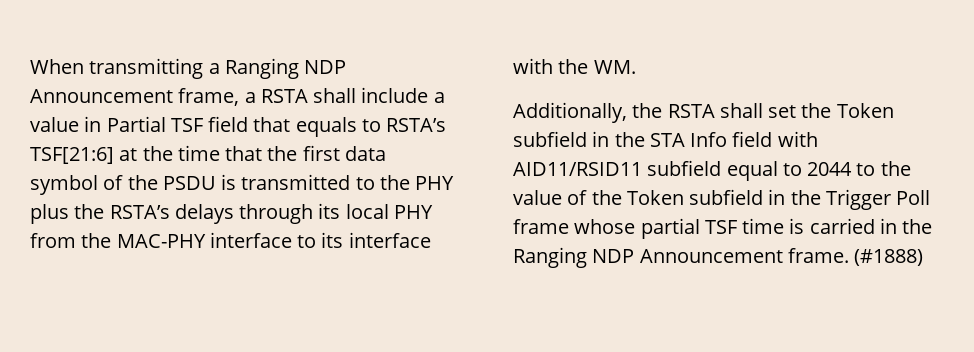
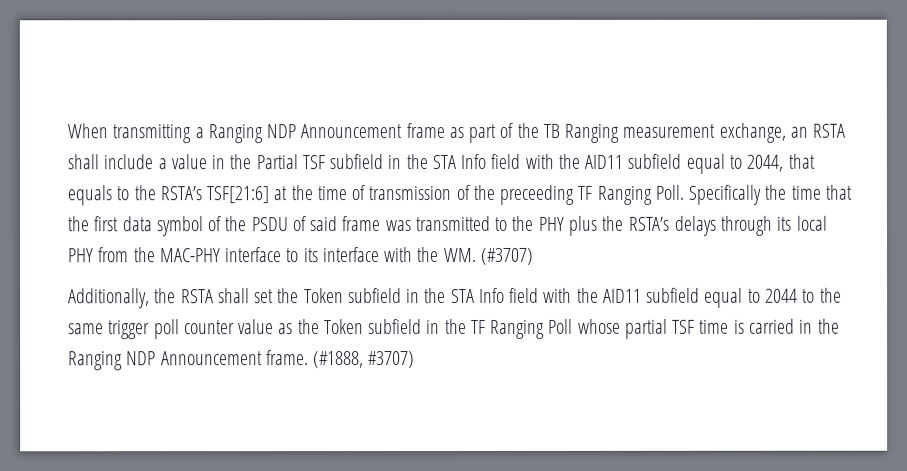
[178,88,256,106] frame, a -> [405,122,808,143] frame as part of the TB Ranging measurement exchange, an
(102, 124) none -> [229,154,252,170] the
[208,116,249,132] field -> [329,153,784,174] subfield in the STA Info field with the AID11 subfield equal to 2044,
(381, 125) none -> [133,185,156,201] the
(220, 153) none -> [351,184,821,205] of transmission of the preceeding TF Ranging Poll. Specifically the time
[221,174,237,190] is -> [291,216,411,232] of said frame was
(636, 67) none -> [480,247,534,265] (#3707)
[513,162,642,176] AID11/RSID11 -> [576,287,642,303] the AID11
[513,189,931,210] [513,219,569,234] value of the Token subfield in the Trigger Poll frame -> [68,318,574,340] same trigger poll counter value as the Token subfield in the TF Ranging Poll
[854,249,924,266] (#1888) -> [313,351,416,369] (#1888, #3707)

